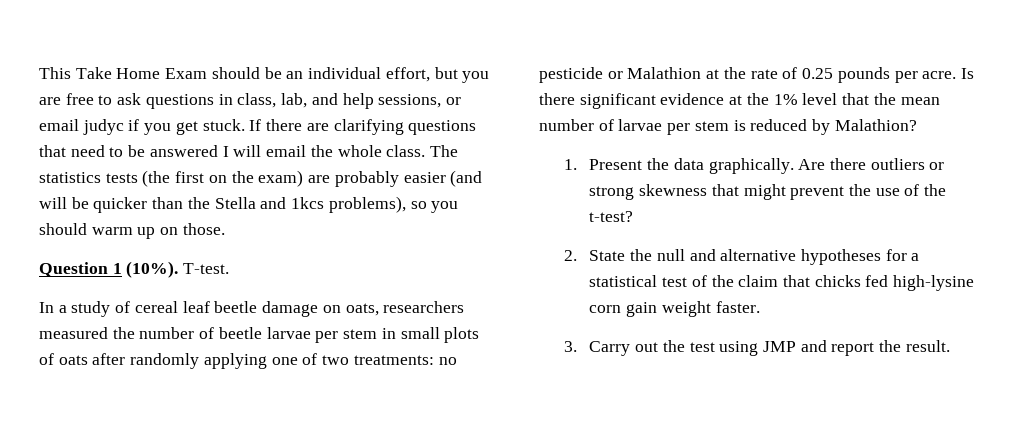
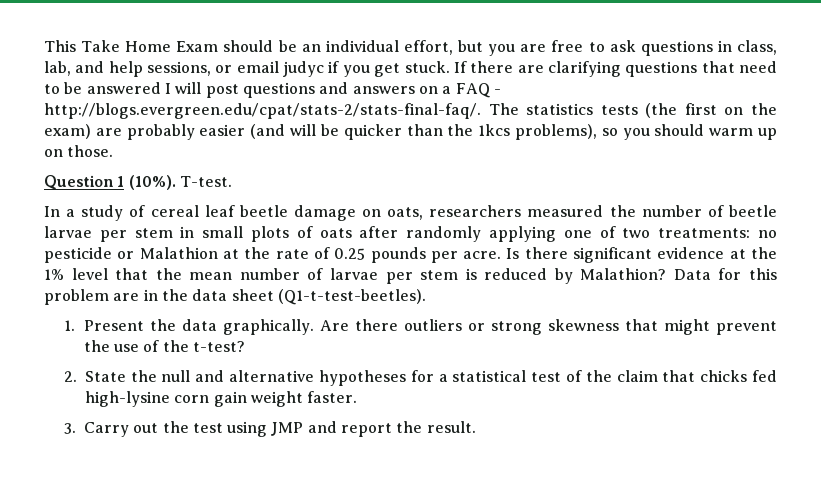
[266,145,426,157] email the whole class. -> [205,82,501,98] [44,103,481,119] post questions and answers on a FAQ - http://blogs.evergreen.edu/cpat/stats-2/stats-final-faq/.
[214,197,287,209] Stella and -> (474, 130) none
(917, 125) none -> [673,268,777,280] [44,289,426,305] Data for this problem are in the data sheet (Q1-t-test-beetles).

